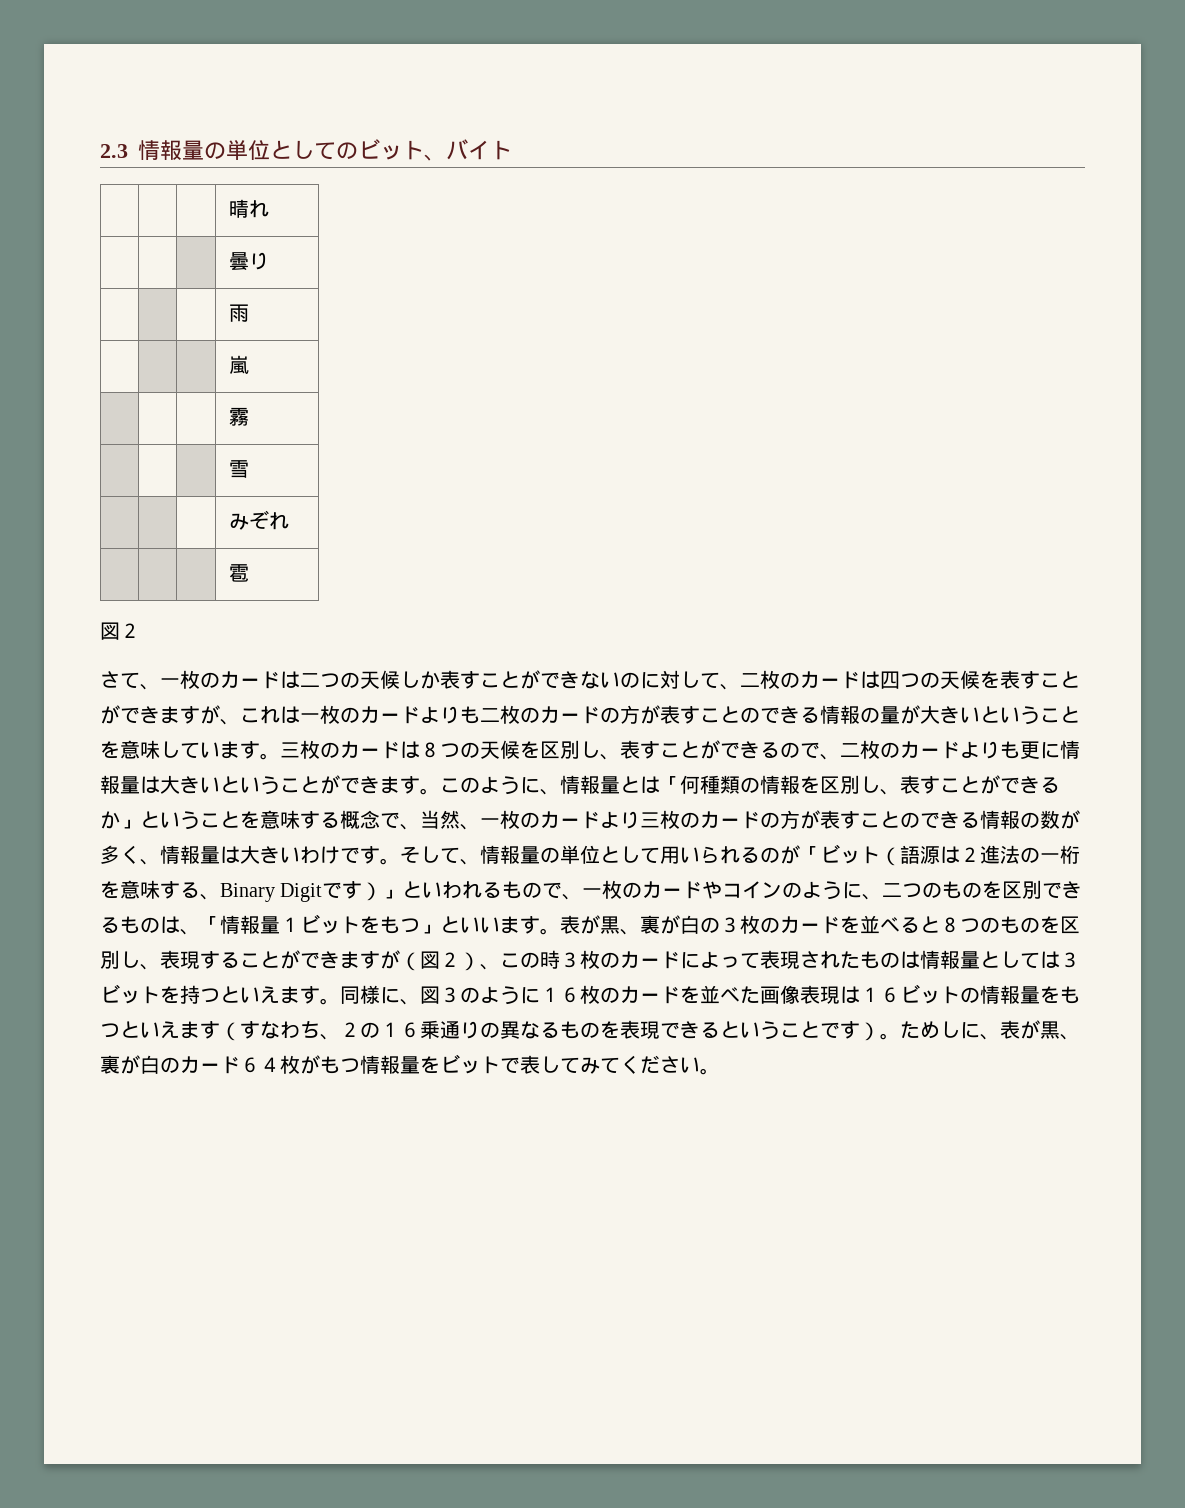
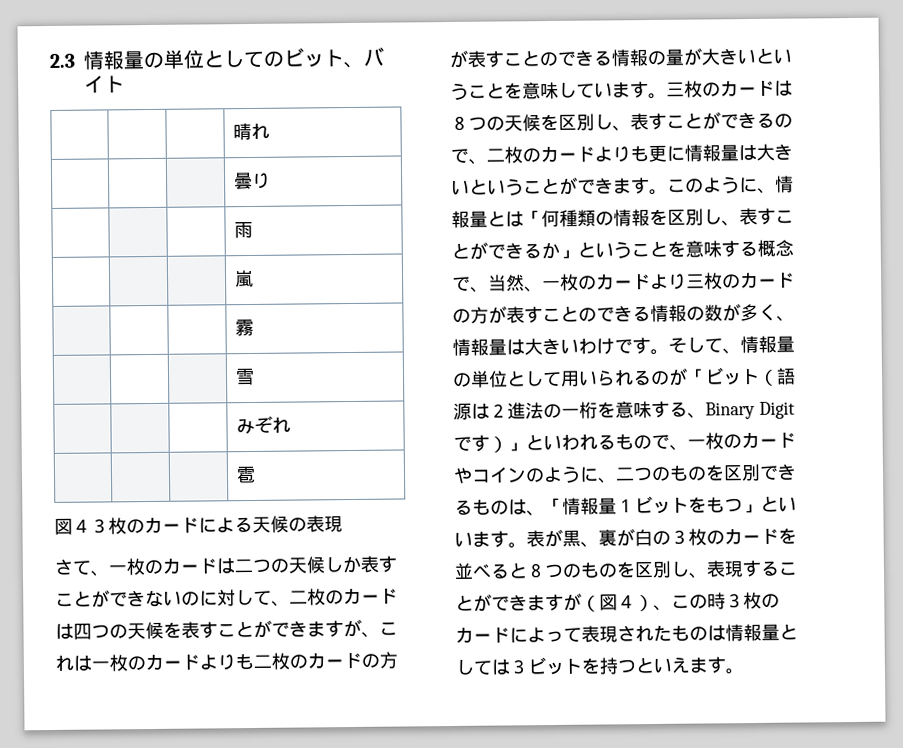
[120,623,140,638] ２ -> [72,515,343,535] ４３枚のカードによる天候の表現
[440,952,460,967] ２ -> [617,595,636,609] ４
[340,984,1080,1005] [100,1020,1080,1041] [100,1054,720,1075] 同様に、図３のように１６枚のカードを並べた画像表現は１６ビットの情報量をもつといえます（すなわち、２の１６乗通りの異なるものを表現できるということです）。ためしに、表が黒、裏が白のカード６４枚がもつ情報量をビットで表してみてください。 -> (744, 671) none

